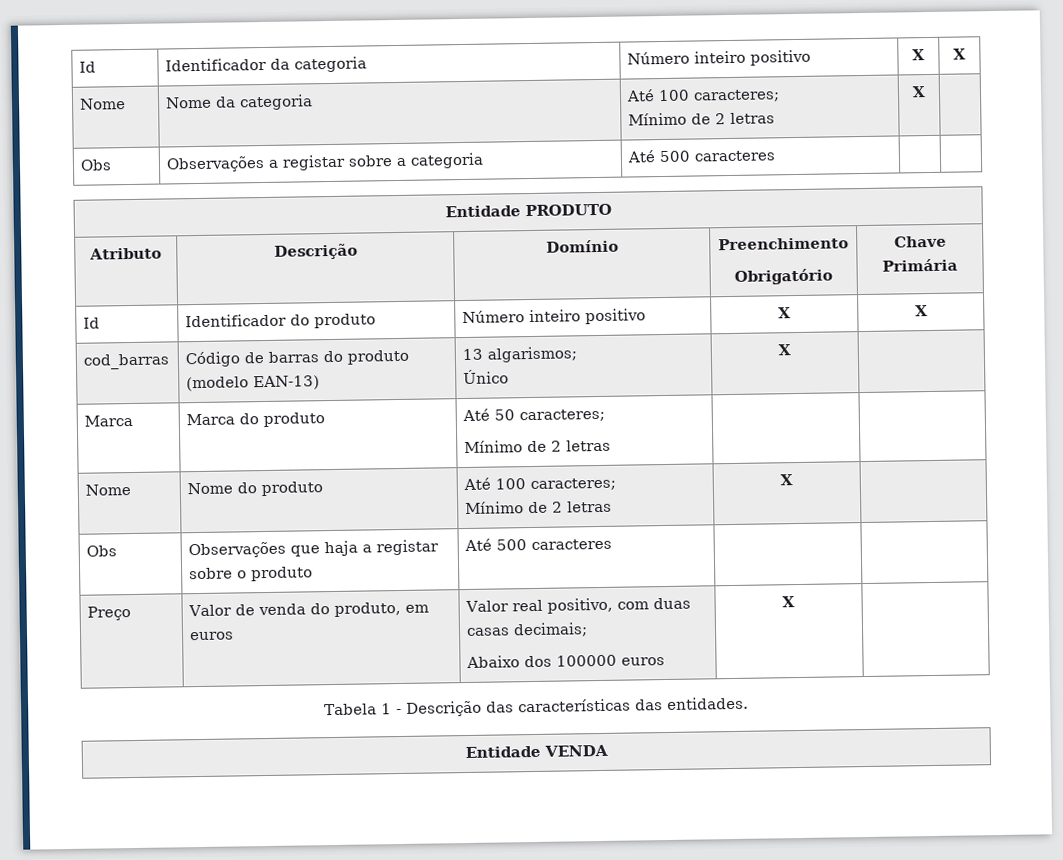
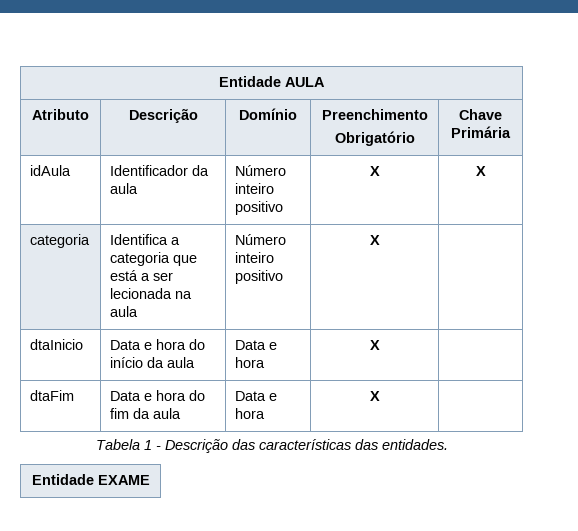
[79,61,97,73] [165,56,368,73] [627,49,812,66] [912,49,925,61] [953,48,966,60] [79,98,127,110] [165,94,314,111] [626,89,781,103] [628,112,776,126] [912,86,926,98] [80,159,113,171] [166,152,485,173] [627,150,776,163] [444,203,612,218] Id | Identificador da categoria | Número inteiro positivo | X | X // Nome | Nome da categoria | Até 100 caracteres; // Mínimo de 2 letras | X | // Obs | Observações a registar sobre a categoria | Até 500 caracteres | | // Entidade PRODUTO -> [219,76,325,87] Entidade AULA
[83,317,101,329] [185,313,377,329] [462,308,647,325] [778,307,791,319] [914,305,928,317] [83,353,171,370] [185,349,410,368] [186,375,321,392] [462,346,578,363] [463,369,510,385] [778,344,791,356] [84,414,134,427] [186,412,326,428] [462,408,606,423] [464,439,612,454] [85,484,132,496] [187,481,324,497] [463,477,617,492] [465,500,613,515] [780,474,793,486] [86,545,118,557] [188,539,440,559] [189,566,314,582] [464,538,613,552] [87,606,132,621] [188,601,430,617] [189,631,235,641] [465,597,692,614] [466,622,589,638] [466,654,666,669] Id | Identificador do produto | Número inteiro positivo | X | X // cod_barras | Código de barras do produto (modelo EAN-13) | 13 algarismos; // Único | X | // Marca | Marca do produto | Até 50 caracteres; // Mínimo de 2 letras | | // Nome | Nome do produto | Até 100 caracteres; // Mínimo de 2 letras | X | // Obs | Observações que haja a registar sobre o produto | Até 500 caracteres | | // Preço | Valor de venda do produto, em euros | Valor real positivo, com duas casas decimais; // Abaixo dos 100000 euros -> [30,165,72,176] [110,165,210,176] [110,183,139,194] [235,165,287,176] [235,183,275,194] [235,201,284,215] [369,166,380,176] [475,166,486,176] [30,234,91,248] [110,234,181,245] [110,252,198,266] [110,270,174,281] [110,288,193,299] [110,306,139,317] [235,234,287,245] [235,252,275,263] [235,270,284,284] [369,235,380,245] [30,339,84,350] [110,339,206,350] [110,357,196,368] [235,340,278,350] [235,357,266,368] [369,340,380,350] [30,390,75,401] [110,390,206,401] [110,408,182,419] [235,391,278,401] [235,408,266,419] idAula | Identificador da aula | Número inteiro positivo | X | X // categoria | Identifica a categoria que está a ser lecionada na aula | Número inteiro positivo | X | // dtaInicio | Data e hora do início da aula | Data e hora | X | // dtaFim | Data e hora do fim da aula | Data e hora
[543,744,608,757] VENDA -> [97,475,150,485] EXAME

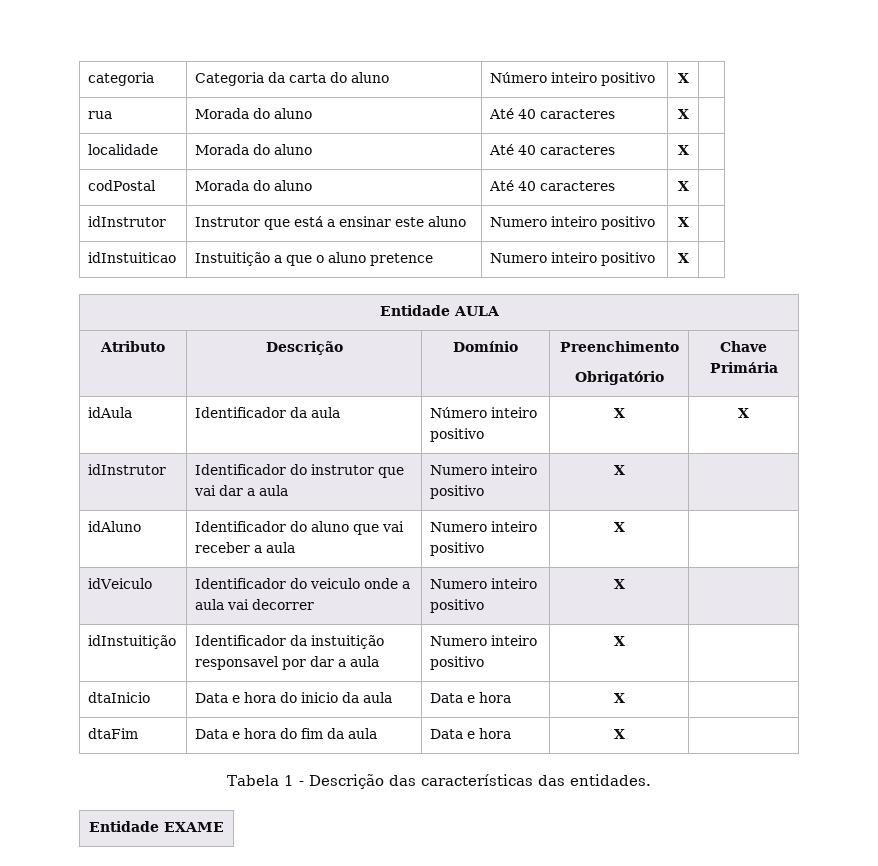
(219, 81) none -> [88,72,155,86] [195,72,390,86] [490,72,656,86] [677,73,689,83] [88,111,113,119] [195,108,313,119] [489,108,616,119] [677,109,689,119] [88,144,159,155] [195,144,313,155] [489,144,616,155] [677,145,689,155] [88,180,157,191] [195,180,313,191] [489,180,616,191] [677,181,689,191] [88,216,167,227] [195,216,467,230] [490,216,656,230] [677,217,689,227] [88,252,177,263] [195,252,434,266] [490,252,656,266] [677,253,689,263] categoria | Categoria da carta do aluno | Número inteiro positivo | X | // rua | Morada do aluno | Até 40 caracteres | X | // localidade | Morada do aluno | Até 40 caracteres | X | // codPostal | Morada do aluno | Até 40 caracteres | X | // idInstrutor | Instrutor que está a ensinar este aluno | Numero inteiro positivo | X | // idInstuiticao | Instuitição a que o aluno pretence | Numero inteiro positivo | X | //
[30,234,91,248] [110,234,181,245] [110,252,198,266] [110,270,174,281] [110,288,193,299] [110,306,139,317] [235,234,287,245] categoria | Identifica a categoria que está a ser lecionada na aula | Número -> [88,464,167,475] [195,464,405,478] [194,485,289,496] [430,464,538,475] [430,485,485,499] [613,465,625,475] [88,521,142,532] [195,521,405,535] [195,542,296,553] [430,521,538,532] [430,542,485,556] [613,522,625,532] [88,578,153,589] [195,578,411,589] [195,599,315,610] [430,578,538,589] [430,599,485,613] [613,579,625,589] [88,635,177,649] [195,635,385,649] [195,656,380,670] [430,636,488,646] idInstrutor | Identificador do instrutor que vai dar a aula | Numero inteiro positivo | X | // idAluno | Identificador do aluno que vai receber a aula | Numero inteiro positivo | X | // idVeiculo | Identificador do veiculo onde a aula vai decorrer | Numero inteiro positivo | X | // idInstuitição | Identificador da instuitição responsavel por dar a aula | Numero
[110,357,144,368] início -> [301,692,339,703] inicio

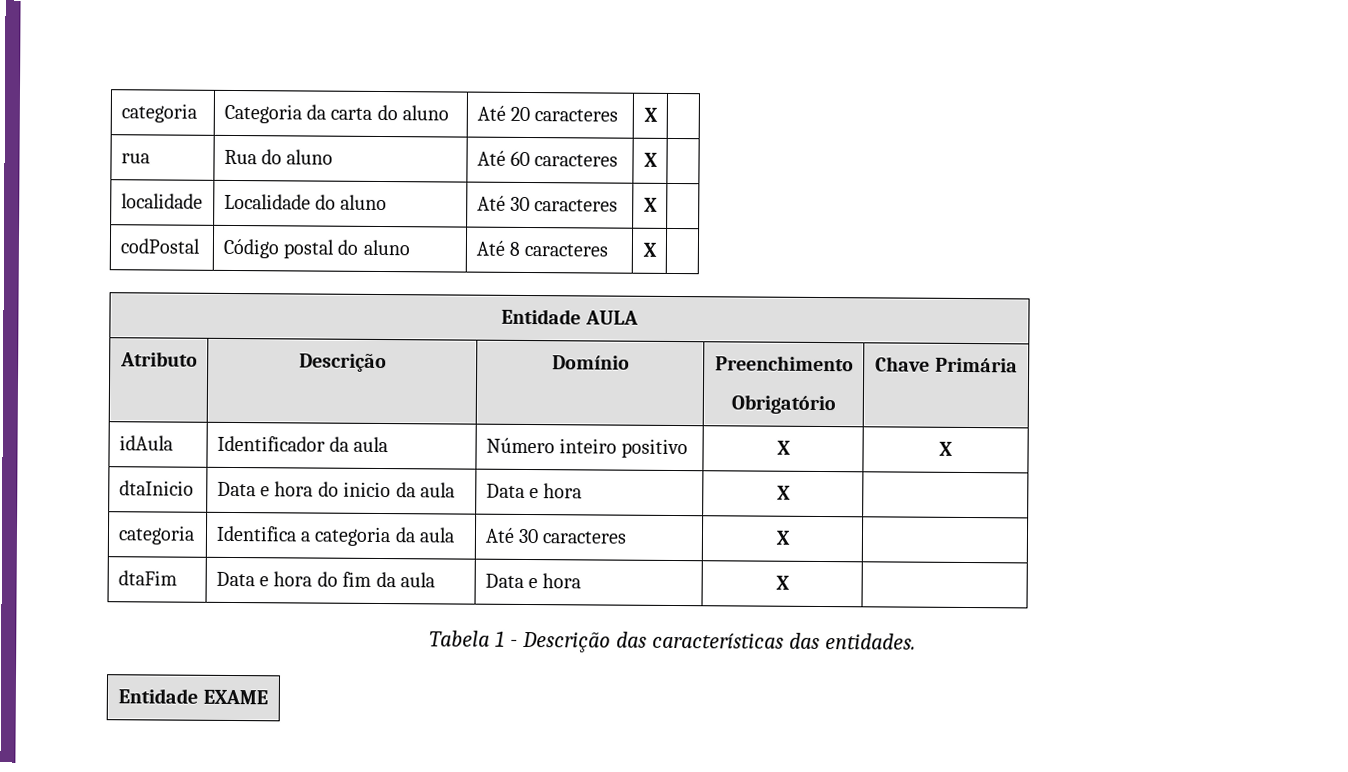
[490,72,656,86] Número inteiro positivo -> [476,105,619,122] Até 20 caracteres
[195,108,313,119] [489,108,537,119] Morada do aluno | Até 40 -> [223,149,334,165] [476,150,530,167] Rua do aluno | Até 60
[195,144,313,155] [489,144,537,155] Morada do aluno | Até 40 -> [223,193,388,211] [476,195,530,212] Localidade do aluno | Até 30
[195,180,313,191] [489,180,616,191] [677,181,689,191] [88,216,167,227] [195,216,467,230] [490,216,656,230] [677,217,689,227] [88,252,177,263] [195,252,434,266] [490,252,656,266] [677,253,689,263] Morada do aluno | Até 40 caracteres | X | // idInstrutor | Instrutor que está a ensinar este aluno | Numero inteiro positivo | X | // idInstuiticao | Instuitição a que o aluno pretence | Numero inteiro positivo | X | -> [222,238,410,259] [475,240,609,257] [642,242,657,257] Código postal do aluno | Até 8 caracteres | X |
[88,464,167,475] [195,464,405,478] [194,485,289,496] [430,464,538,475] [430,485,485,499] [613,465,625,475] [88,521,142,532] [195,521,405,535] [195,542,296,553] [430,521,538,532] [430,542,485,556] [613,522,625,532] [88,578,153,589] [195,578,411,589] [195,599,315,610] [430,578,538,589] [430,599,485,613] [613,579,625,589] [88,635,177,649] [195,635,385,649] [195,656,380,670] [430,635,538,646] [430,656,485,670] [613,636,625,646] // idInstrutor | Identificador do instrutor que vai dar a aula | Numero inteiro positivo | X | // idAluno | Identificador do aluno que vai receber a aula | Numero inteiro positivo | X | // idVeiculo | Identificador do veiculo onde a aula vai decorrer | Numero inteiro positivo | X | // idInstuitição | Identificador da instuitição responsavel por dar a aula | Numero inteiro positivo | X | -> (953, 448) none
(625, 698) none -> [117,525,195,545] [215,525,456,547] [484,527,628,544] [775,530,791,545] // categoria | Identifica a categoria da aula | Até 30 caracteres | X |

